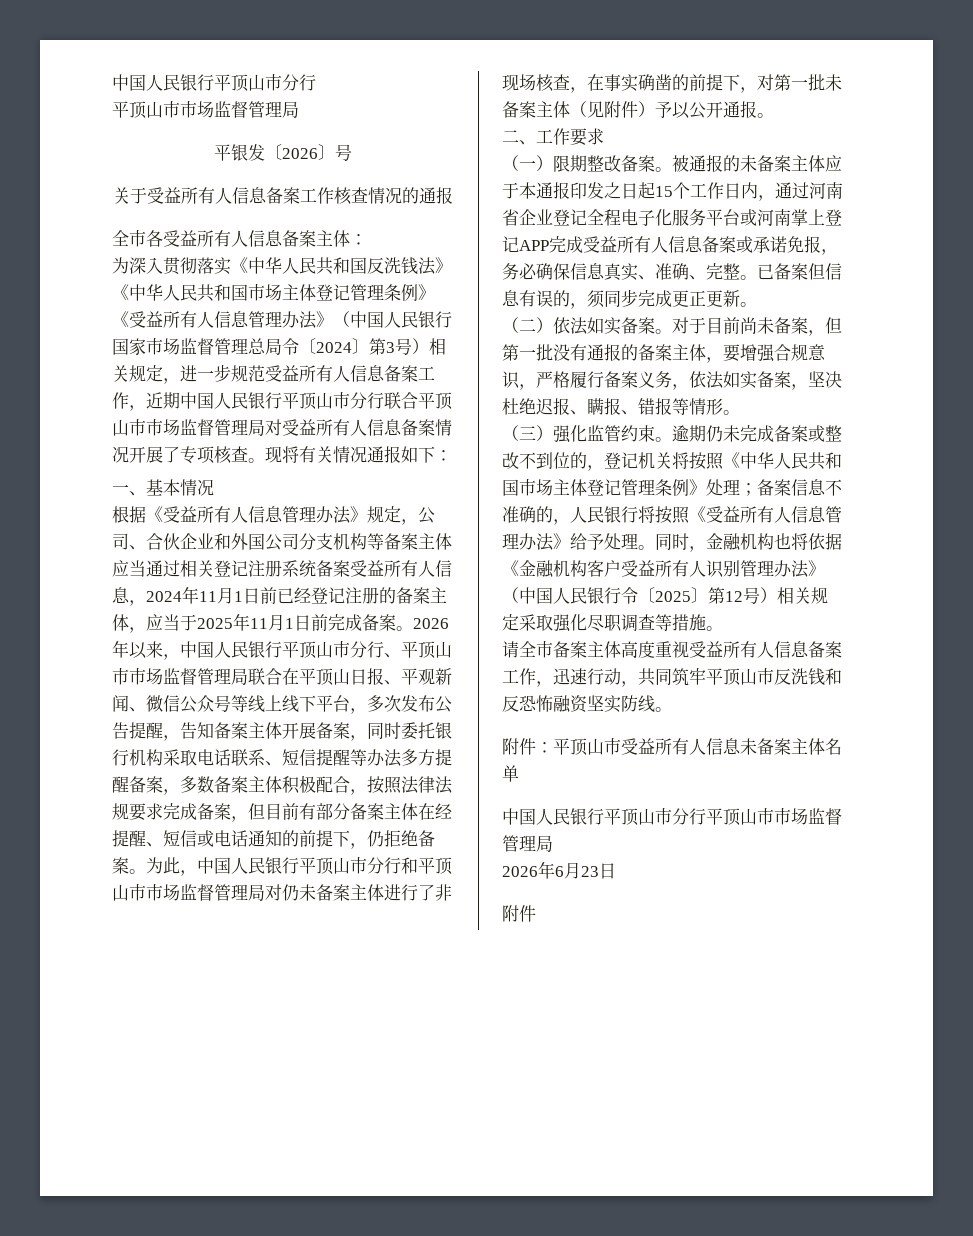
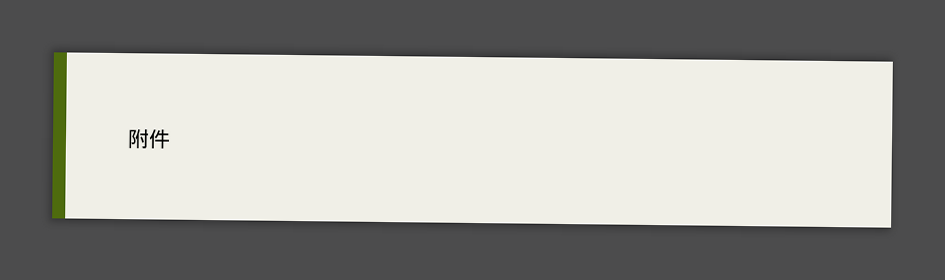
[112,74,316,92] [112,101,299,119] [213,144,352,161] [112,187,453,205] [112,230,367,247] [112,257,452,275] [112,284,435,302] [112,311,452,329] [112,338,446,356] [112,364,435,384] [112,392,453,411] [112,419,452,436] [112,446,452,464] [112,479,214,496] [112,506,435,525] [112,533,452,551] [112,560,452,577] [112,586,447,606] [112,613,449,633] [112,640,452,660] [112,668,452,686] [112,695,452,714] [112,722,452,741] [112,749,452,767] [112,775,453,795] [112,803,452,822] [112,830,435,849] [112,857,453,876] [112,884,452,901] [502,74,842,93] [502,101,774,119] [502,128,604,146] [502,155,842,172] [502,182,843,201] [502,209,842,226] [502,236,838,255] [502,263,842,281] [502,289,757,309] [502,317,842,336] [502,344,826,363] [502,371,842,390] [502,398,740,415] [502,425,842,443] [502,452,842,471] [502,479,842,496] [502,506,842,525] [502,533,842,552] [502,560,825,578] [502,587,828,604] [502,614,723,632] [502,641,842,658] [502,668,842,687] [502,695,672,713] [502,738,842,756] [502,765,519,782] [502,808,842,826] [502,835,553,852] [502,861,616,879] 中国人民银行平顶山市分行 // 平顶山市市场监督管理局 // 平银发〔2026〕号 // 关于受益所有人信息备案工作核查情况的通报 // 全市各受益所有人信息备案主体： // 为深入贯彻落实《中华人民共和国反洗钱法》《中华人民共和国市场主体登记管理条例》《受益所有人信息管理办法》（中国人民银行国家市场监督管理总局令〔2024〕第3号）相关规定，进一步规范受益所有人信息备案工作，近期中国人民银行平顶山市分行联合平顶山市市场监督管理局对受益所有人信息备案情况开展了专项核查。现将有关情况通报如下： // 一、基本情况 // 根据《受益所有人信息管理办法》规定，公司、合伙企业和外国公司分支机构等备案主体应当通过相关登记注册系统备案受益所有人信息，2024年11月1日前已经登记注册的备案主体，应当于2025年11月1日前完成备案。2026年以来，中国人民银行平顶山市分行、平顶山市市场监督管理局联合在平顶山日报、平观新闻、微信公众号等线上线下平台，多次发布公告提醒，告知备案主体开展备案，同时委托银行机构采取电话联系、短信提醒等办法多方提醒备案，多数备案主体积极配合，按照法律法规要求完成备案，但目前有部分备案主体在经提醒、短信或电话通知的前提下，仍拒绝备案。为此，中国人民银行平顶山市分行和平顶山市市场监督管理局对仍未备案主体进行了非现场核查，在事实确凿的前提下，对第一批未备案主体（见附件）予以公开通报。 // 二、工作要求 // （一）限期整改备案。被通报的未备案主体应于本通报印发之日起15个工作日内，通过河南省企业登记全程电子化服务平台或河南掌上登记APP完成受益所有人信息备案或承诺免报，务必确保信息真实、准确、完整。已备案但信息有误的，须同步完成更正更新。 // （二）依法如实备案。对于目前尚未备案，但第一批没有通报的备案主体，要增强合规意识，严格履行备案义务，依法如实备案，坚决杜绝迟报、瞒报、错报等情形。 // （三）强化监管约束。逾期仍未完成备案或整改不到位的，登记机关将按照《中华人民共和国市场主体登记管理条例》处理；备案信息不准确的，人民银行将按照《受益所有人信息管理办法》给予处理。同时，金融机构也将依据《金融机构客户受益所有人识别管理办法》（中国人民银行令〔2025〕第12号）相关规定采取强化尽职调查等措施。 // 请全市备案主体高度重视受益所有人信息备案工作，迅速行动，共同筑牢平顶山市反洗钱和反恐怖融资坚实防线。 // 附件：平顶山市受益所有人信息未备案主体名单 // 中国人民银行平顶山市分行平顶山市市场监督管理局 // 2026年6月23日 // -> (127, 138) none

